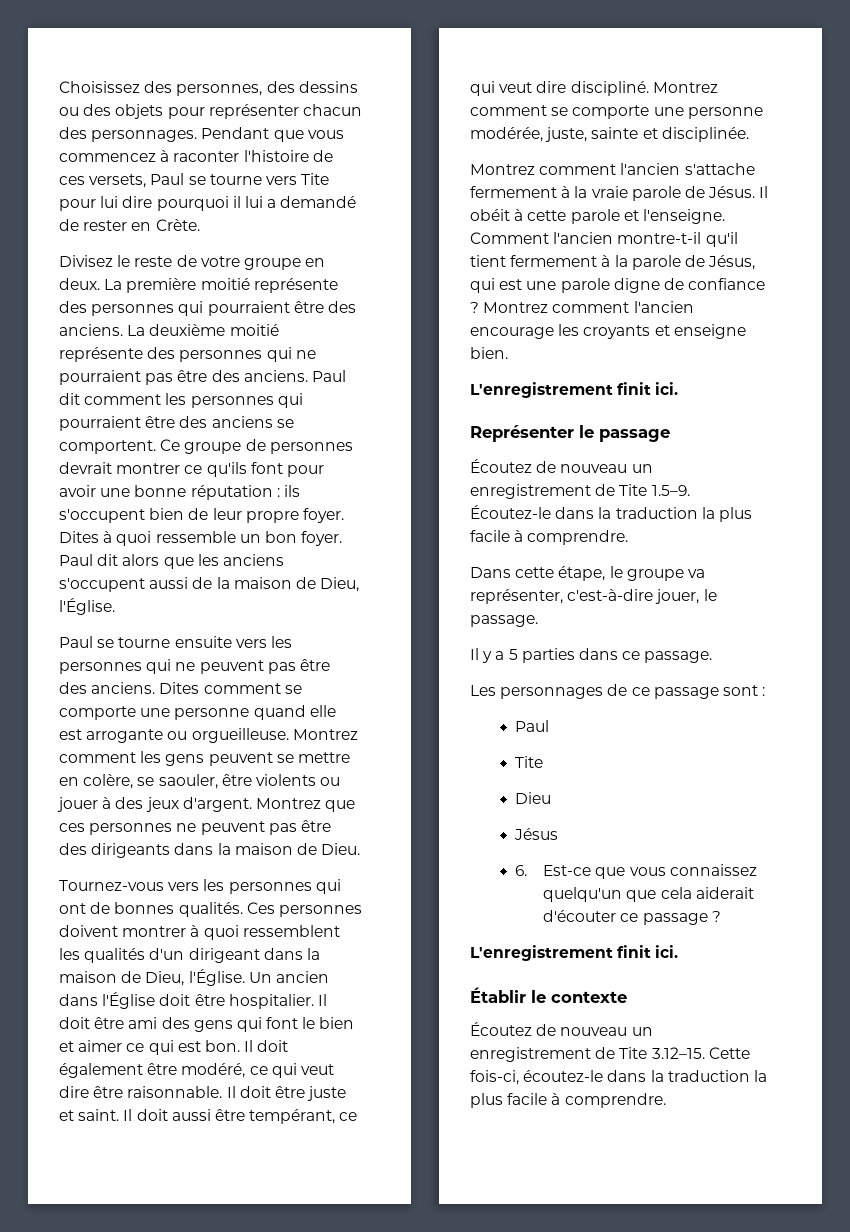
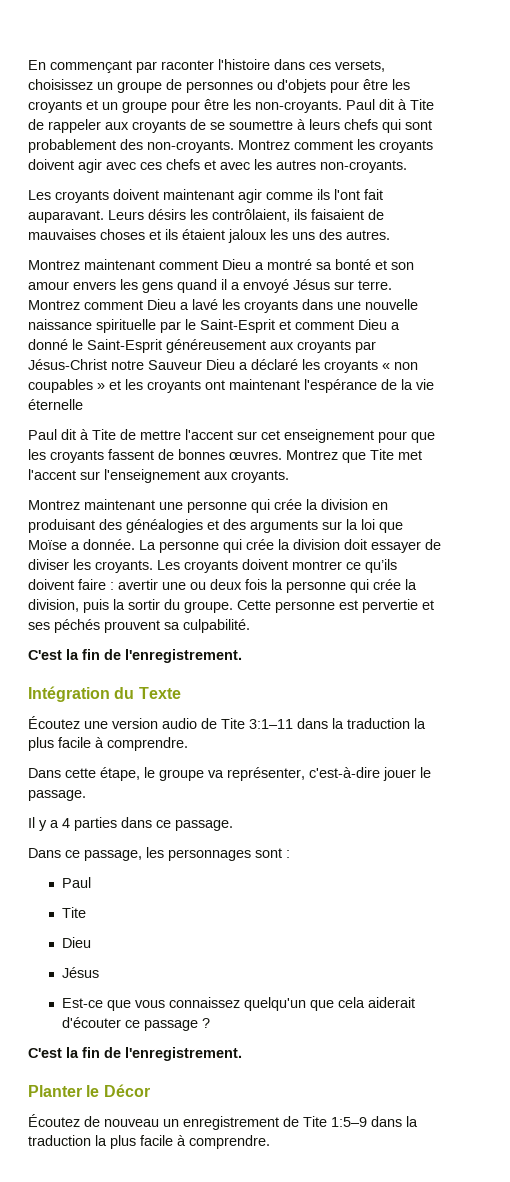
[59,81,358,96] [59,104,362,119] [59,127,344,142] [59,150,170,162] Choisissez des personnes, des dessins ou des objets pour représenter chacun des personnages. Pendant que vous commencez à -> [28,60,157,73] En commençant par
[312,150,333,162] de -> [274,59,305,70] dans
[150,173,330,185] [59,196,357,211] [59,219,200,231] [59,255,326,270] [59,278,338,293] [59,301,356,316] [59,324,279,336] [59,347,316,362] [59,370,346,385] [59,393,303,408] [59,416,294,431] [59,439,353,454] [59,462,324,477] [59,485,300,500] [59,508,344,523] [59,531,343,546] [59,554,284,569] [59,577,360,592] [59,598,115,615] [59,636,292,648] [59,659,330,674] [59,682,302,694] [59,705,336,720] [59,728,358,743] [59,751,350,766] [59,774,341,789] [57,797,356,812] [59,820,331,835] [59,843,361,858] [59,879,341,894] [59,902,362,917] [59,925,340,940] [59,948,320,963] [59,969,329,986] [59,992,327,1009] [59,1017,355,1032] [59,1040,289,1055] [59,1063,334,1078] [59,1086,347,1101] [59,1109,358,1124] [470,81,718,96] [470,105,763,119] [470,127,749,142] [470,163,755,175] [470,186,769,201] [470,209,725,224] [470,232,738,247] [470,255,756,270] [470,278,766,293] [470,301,694,313] [470,324,746,339] [470,347,508,359] [470,382,679,398] [470,425,670,442] [470,459,653,473] [470,484,690,499] [470,505,551,519] Paul se tourne vers Tite pour lui dire pourquoi il lui a demandé de rester en Crète. // Divisez le reste de votre groupe en deux. La première moitié représente des personnes qui pourraient être des anciens. La deuxième moitié représente des personnes qui ne pourraient pas être des anciens. Paul dit comment les personnes qui pourraient être des anciens se comportent. Ce groupe de personnes devrait montrer ce qu'ils font pour avoir une bonne réputation : ils s'occupent bien de leur propre foyer. Dites à quoi ressemble un bon foyer. Paul dit alors que les anciens s'occupent aussi de la maison de Dieu, l'Église. // Paul se tourne ensuite vers les personnes qui ne peuvent pas être des anciens. Dites comment se comporte une personne quand elle est arrogante ou orgueilleuse. Montrez comment les gens peuvent se mettre en colère, se saouler, être violents ou jouer à des jeux d'argent. Montrez que ces personnes ne peuvent pas être des dirigeants dans la maison de Dieu. // Tournez-vous vers les personnes qui ont de bonnes qualités. Ces personnes doivent montrer à quoi ressemblent les qualités d'un dirigeant dans la maison de Dieu, l'Église. Un ancien dans l'Église doit être hospitalier. Il doit être ami des gens qui font le bien et aimer ce qui est bon. Il doit également être modéré, ce qui veut dire être raisonnable. Il doit être juste et saint. Il doit aussi être tempérant, ce qui veut dire discipliné. Montrez comment se comporte une personne modérée, juste, sainte et disciplinée. // Montrez comment l'ancien s'attache fermement à la vraie parole de Jésus. Il obéit à cette parole et l'enseigne. Comment l'ancien montre-t-il qu'il tient fermement à la parole de Jésus, qui est une parole digne de confiance ? Montrez comment l'ancien encourage les croyants et enseigne bien. // L'enregistrement finit ici. // Représenter le passage // Écoutez de nouveau un enregistrement de Tite 1.5–9. Écoutez-le -> [28,79,410,93] [28,99,434,113] [28,119,432,133] [28,139,433,153] [28,159,407,173] [28,189,383,203] [28,209,384,223] [28,229,390,243] [28,259,414,270] [28,279,392,293] [28,299,418,313] [28,319,400,333] [28,339,376,353] [28,359,418,373] [28,379,434,393] [28,399,83,410] [28,429,435,443] [28,449,422,463] [28,469,289,483] [28,499,388,513] [28,519,403,533] [28,539,441,553] [28,559,397,573] [28,579,417,593] [28,599,434,613] [28,619,250,633] [28,649,242,663] [28,686,181,702] [28,716,293,729] choisissez un groupe de personnes ou d'objets pour être les croyants et un groupe pour être les non-croyants. Paul dit à Tite de rappeler aux croyants de se soumettre à leurs chefs qui sont probablement des non-croyants. Montrez comment les croyants doivent agir avec ces chefs et avec les autres non-croyants. // Les croyants doivent maintenant agir comme ils l'ont fait auparavant. Leurs désirs les contrôlaient, ils faisaient de mauvaises choses et ils étaient jaloux les uns des autres. // Montrez maintenant comment Dieu a montré sa bonté et son amour envers les gens quand il a envoyé Jésus sur terre. Montrez comment Dieu a lavé les croyants dans une nouvelle naissance spirituelle par le Saint-Esprit et comment Dieu a donné le Saint-Esprit généreusement aux croyants par Jésus-Christ notre Sauveur Dieu a déclaré les croyants « non coupables » et les croyants ont maintenant l'espérance de la vie éternelle // Paul dit à Tite de mettre l'accent sur cet enseignement pour que les croyants fassent de bonnes œuvres. Montrez que Tite met l'accent sur l'enseignement aux croyants. // Montrez maintenant une personne qui crée la division en produisant des généalogies et des arguments sur la loi que Moïse a donnée. La personne qui crée la division doit essayer de diviser les croyants. Les croyants doivent montrer ce qu’ils doivent faire : avertir une ou deux fois la personne qui crée la division, puis la sortir du groupe. Cette personne est pervertie et ses péchés prouvent sa culpabilité. // C'est la fin de l'enregistrement. // Intégration du Texte // Écoutez une version audio de Tite 3:1–11
[655,589,700,604] jouer, -> [383,767,416,781] jouer
[508,649,518,660] 5 -> [62,818,70,828] 4
[470,684,719,699] Les personnages de ce passage -> [28,847,251,861] Dans ce passage, les personnages
[515,865,528,876] 6. -> (100, 972) none
[470,945,679,961] [470,987,627,1003] [470,1022,653,1036] [470,1047,750,1062] [470,1070,604,1085] L'enregistrement finit ici. // Établir le contexte // Écoutez de nouveau un enregistrement de Tite 3.12–15. Cette fois-ci, écoutez-le -> [28,1047,242,1061] [28,1084,150,1097] [28,1114,367,1130] C'est la fin de l'enregistrement. // Planter le Décor // Écoutez de nouveau un enregistrement de Tite 1:5–9

